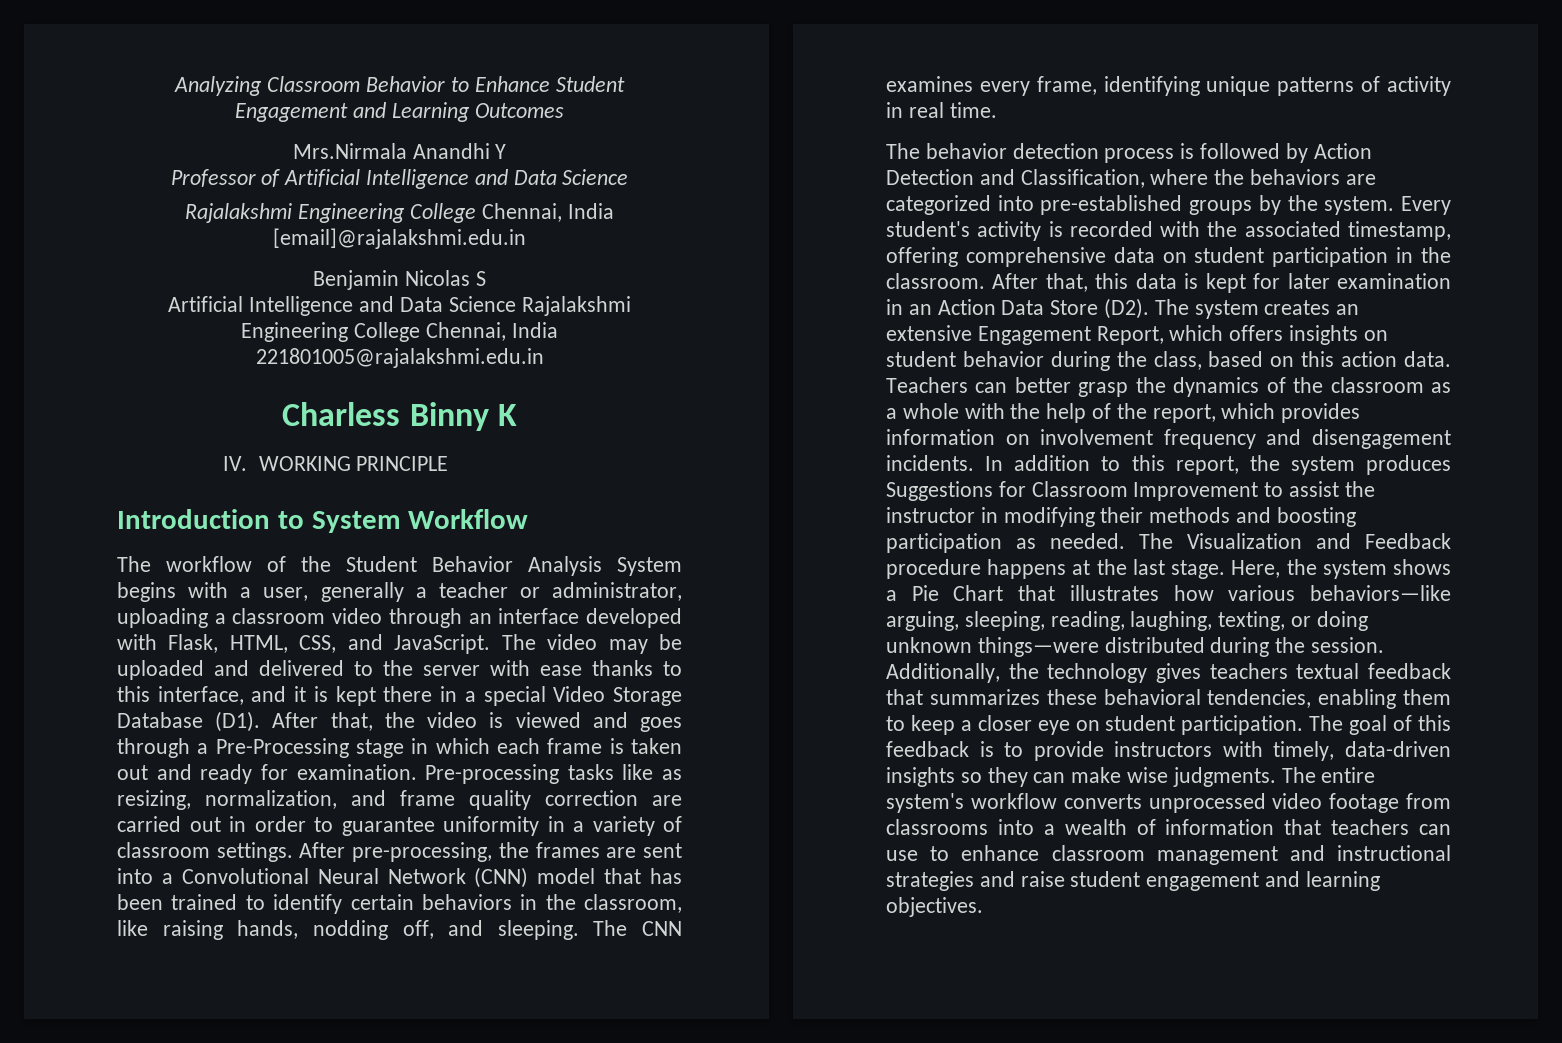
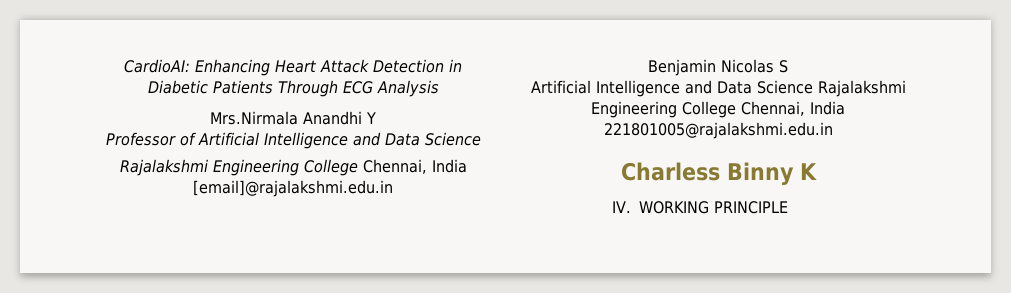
[174,76,625,96] [235,102,564,122] Analyzing Classroom Behavior to Enhance Student Engagement and Learning Outcomes -> [124,59,462,76] [147,80,439,97] CardioAI: Enhancing Heart Attack Detection in Diabetic Patients Through ECG Analysis
[117,509,529,533] [117,556,682,576] [117,582,682,602] [117,608,682,628] [117,634,683,654] [117,660,682,680] [117,686,683,706] [117,711,682,732] [117,738,682,758] [117,764,682,784] [117,790,682,810] [117,816,682,836] [117,842,682,862] [117,867,682,888] [117,894,682,914] [117,920,682,940] [886,76,1451,96] [886,102,997,118] [886,143,1372,163] [886,169,1376,188] [886,195,1451,215] [886,221,1451,241] [886,247,1451,267] [886,273,1451,293] [886,298,1360,319] [886,325,1388,345] [886,351,1451,371] [886,377,1451,397] [886,403,1361,423] [886,429,1451,449] [886,455,1451,475] [886,481,1375,501] [886,507,1356,527] [886,533,1451,553] [886,559,1451,579] [886,585,1451,601] [886,611,1368,631] [886,637,1385,657] [886,663,1451,683] [886,689,1451,709] [886,715,1451,735] [886,741,1451,761] [886,767,1376,787] [886,793,1451,813] [886,819,1451,835] [886,845,1451,865] [886,871,1380,891] [886,897,983,917] // Introduction to System Workflow // The workflow of the Student Behavior Analysis System begins with a user, generally a teacher or administrator, uploading a classroom video through an interface developed with Flask, HTML, CSS, and JavaScript. The video may be uploaded and delivered to the server with ease thanks to this interface, and it is kept there in a special Video Storage Database (D1). After that, the video is viewed and goes through a Pre-Processing stage in which each frame is taken out and ready for examination. Pre-processing tasks like as resizing, normalization, and frame quality correction are carried out in order to guarantee uniformity in a variety of classroom settings. After pre-processing, the frames are sent into a Convolutional Neural Network (CNN) model that has been trained to identify certain behaviors in the classroom, like raising hands, nodding off, and sleeping. The CNN examines every frame, identifying unique patterns of activity in real time. // The behavior detection process is followed by Action Detection and Classification, where the behaviors are categorized into pre-established groups by the system. Every student's activity is recorded with the associated timestamp, offering comprehensive data on student participation in the classroom. After that, this data is kept for later examination in an Action Data Store (D2). The system creates an extensive Engagement Report, which offers insights on student behavior during the class, based on this action data. Teachers can better grasp the dynamics of the classroom as a whole with the help of the report, which provides information on involvement frequency and disengagement incidents. In addition to this report, the system produces Suggestions for Classroom Improvement to assist the instructor in modifying their methods and boosting participation as needed. The Visualization and Feedback procedure happens at the last stage. Here, the system shows a Pie Chart that illustrates how various behaviors—like arguing, sleeping, reading, laughing, texting, or doing unknown things—were distributed during the session. Additionally, the technology gives teachers textual feedback that summarizes these behavioral tendencies, enabling them to keep a closer eye on student participation. The goal of this feedback is to provide instructors with timely, data-driven insights so they can make wise judgments. The entire system's workflow converts unprocessed video footage from classrooms into a wealth of information that teachers can use to enhance classroom management and instructional strategies and raise student engagement and learning objectives. -> (789, 207) none

